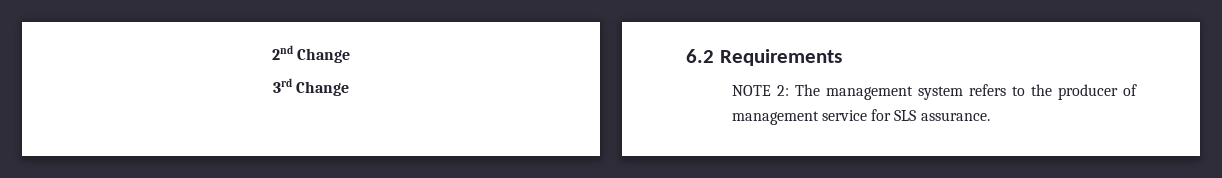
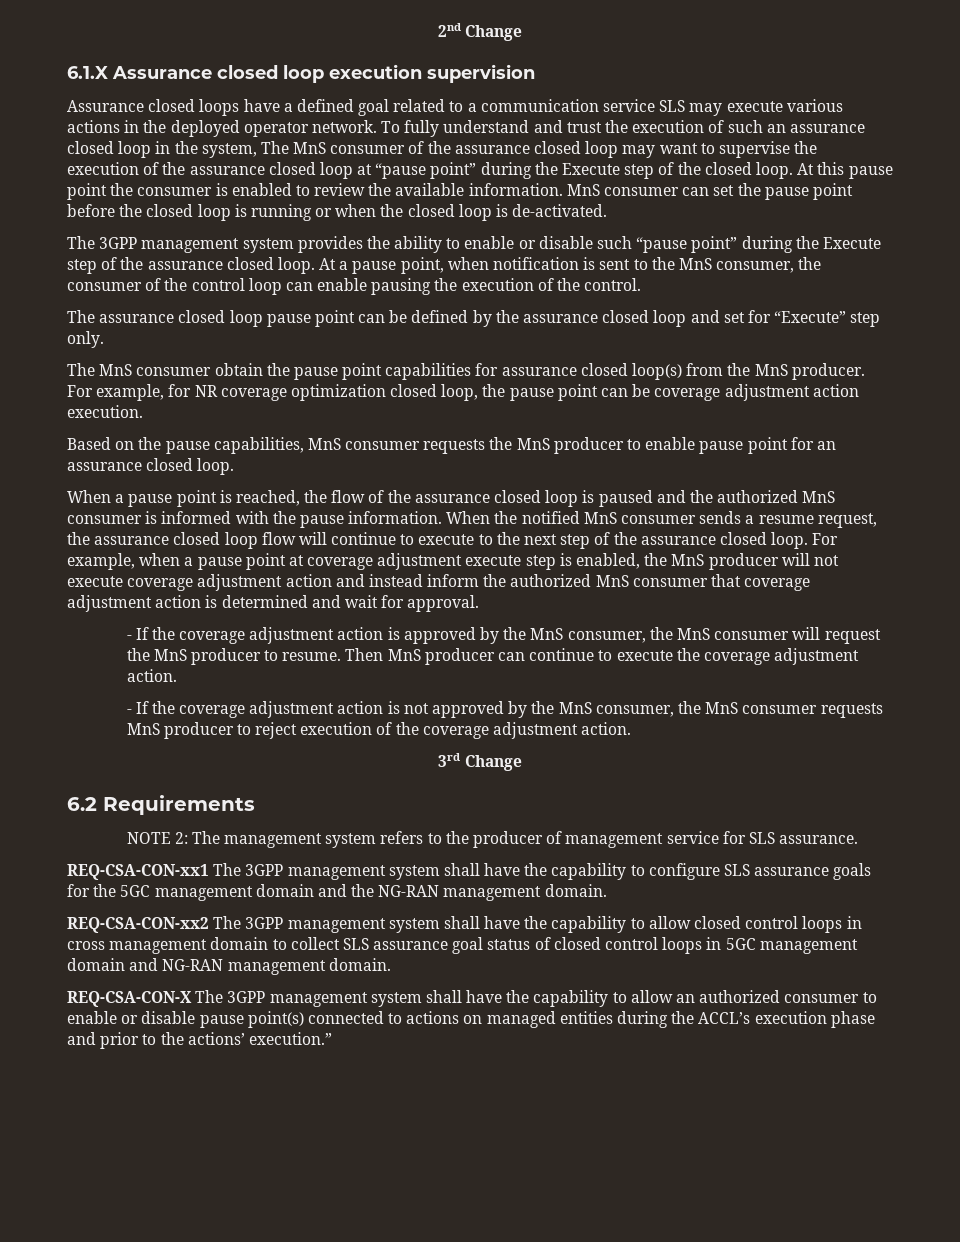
(351, 55) none -> [67,64,535,83] [67,99,843,116] [67,120,865,137] [67,141,818,158] [67,162,893,179] [67,183,853,200] [67,204,608,221] [67,236,881,253] [67,257,822,274] [67,278,642,295] [67,310,881,327] [67,331,104,348] [67,363,865,380] [67,384,859,401] [67,405,143,418] [67,437,836,454] [67,458,235,475] [67,490,836,507] [67,511,877,528] [67,532,839,549] [67,553,839,570] [67,574,811,591] [67,595,480,612] [126,627,881,644] [126,648,860,665] [126,669,177,682] [126,701,883,718] [126,722,632,739] // 6.1.X Assurance closed loop execution supervision // Assurance closed loops have a defined goal related to a communication service SLS may execute various actions in the deployed operator network. To fully understand and trust the execution of such an assurance closed loop in the system, The MnS consumer of the assurance closed loop may want to supervise the execution of the assurance closed loop at “pause point” during the Execute step of the closed loop. At this pause point the consumer is enabled to review the available information. MnS consumer can set the pause point before the closed loop is running or when the closed loop is de-activated. // The 3GPP management system provides the ability to enable or disable such “pause point” during the Execute step of the assurance closed loop. At a pause point, when notification is sent to the MnS consumer, the consumer of the control loop can enable pausing the execution of the control. // The assurance closed loop pause point can be defined by the assurance closed loop and set for “Execute” step only. // The MnS consumer obtain the pause point capabilities for assurance closed loop(s) from the MnS producer. For example, for NR coverage optimization closed loop, the pause point can be coverage adjustment action execution. // Based on the pause capabilities, MnS consumer requests the MnS producer to enable pause point for an assurance closed loop. // When a pause point is reached, the flow of the assurance closed loop is paused and the authorized MnS consumer is informed with the pause information. When the notified MnS consumer sends a resume request, the assurance closed loop flow will continue to execute to the next step of the assurance closed loop. For example, when a pause point at coverage adjustment execute step is enabled, the MnS producer will not execute coverage adjustment action and instead inform the authorized MnS consumer that coverage adjustment action is determined and wait for approval. // - If the coverage adjustment action is approved by the MnS consumer, the MnS consumer will request the MnS producer to resume. Then MnS producer can continue to execute the coverage adjustment action. // - If the coverage adjustment action is not approved by the MnS consumer, the MnS consumer requests MnS producer to reject execution of the coverage adjustment action.
(990, 116) none -> [67,863,872,880] [67,884,607,901] [67,916,862,933] [67,937,858,954] [67,958,391,975] [67,990,877,1007] [67,1011,875,1028] [67,1032,332,1049] // REQ-CSA-CON-xx1 The 3GPP management system shall have the capability to configure SLS assurance goals for the 5GC management domain and the NG-RAN management domain. // REQ-CSA-CON-xx2 The 3GPP management system shall have the capability to allow closed control loops in cross management domain to collect SLS assurance goal status of closed control loops in 5GC management domain and NG-RAN management domain. // REQ-CSA-CON-X The 3GPP management system shall have the capability to allow an authorized consumer to enable or disable pause point(s) connected to actions on managed entities during the ACCL’s execution phase and prior to the actions’ execution.”

